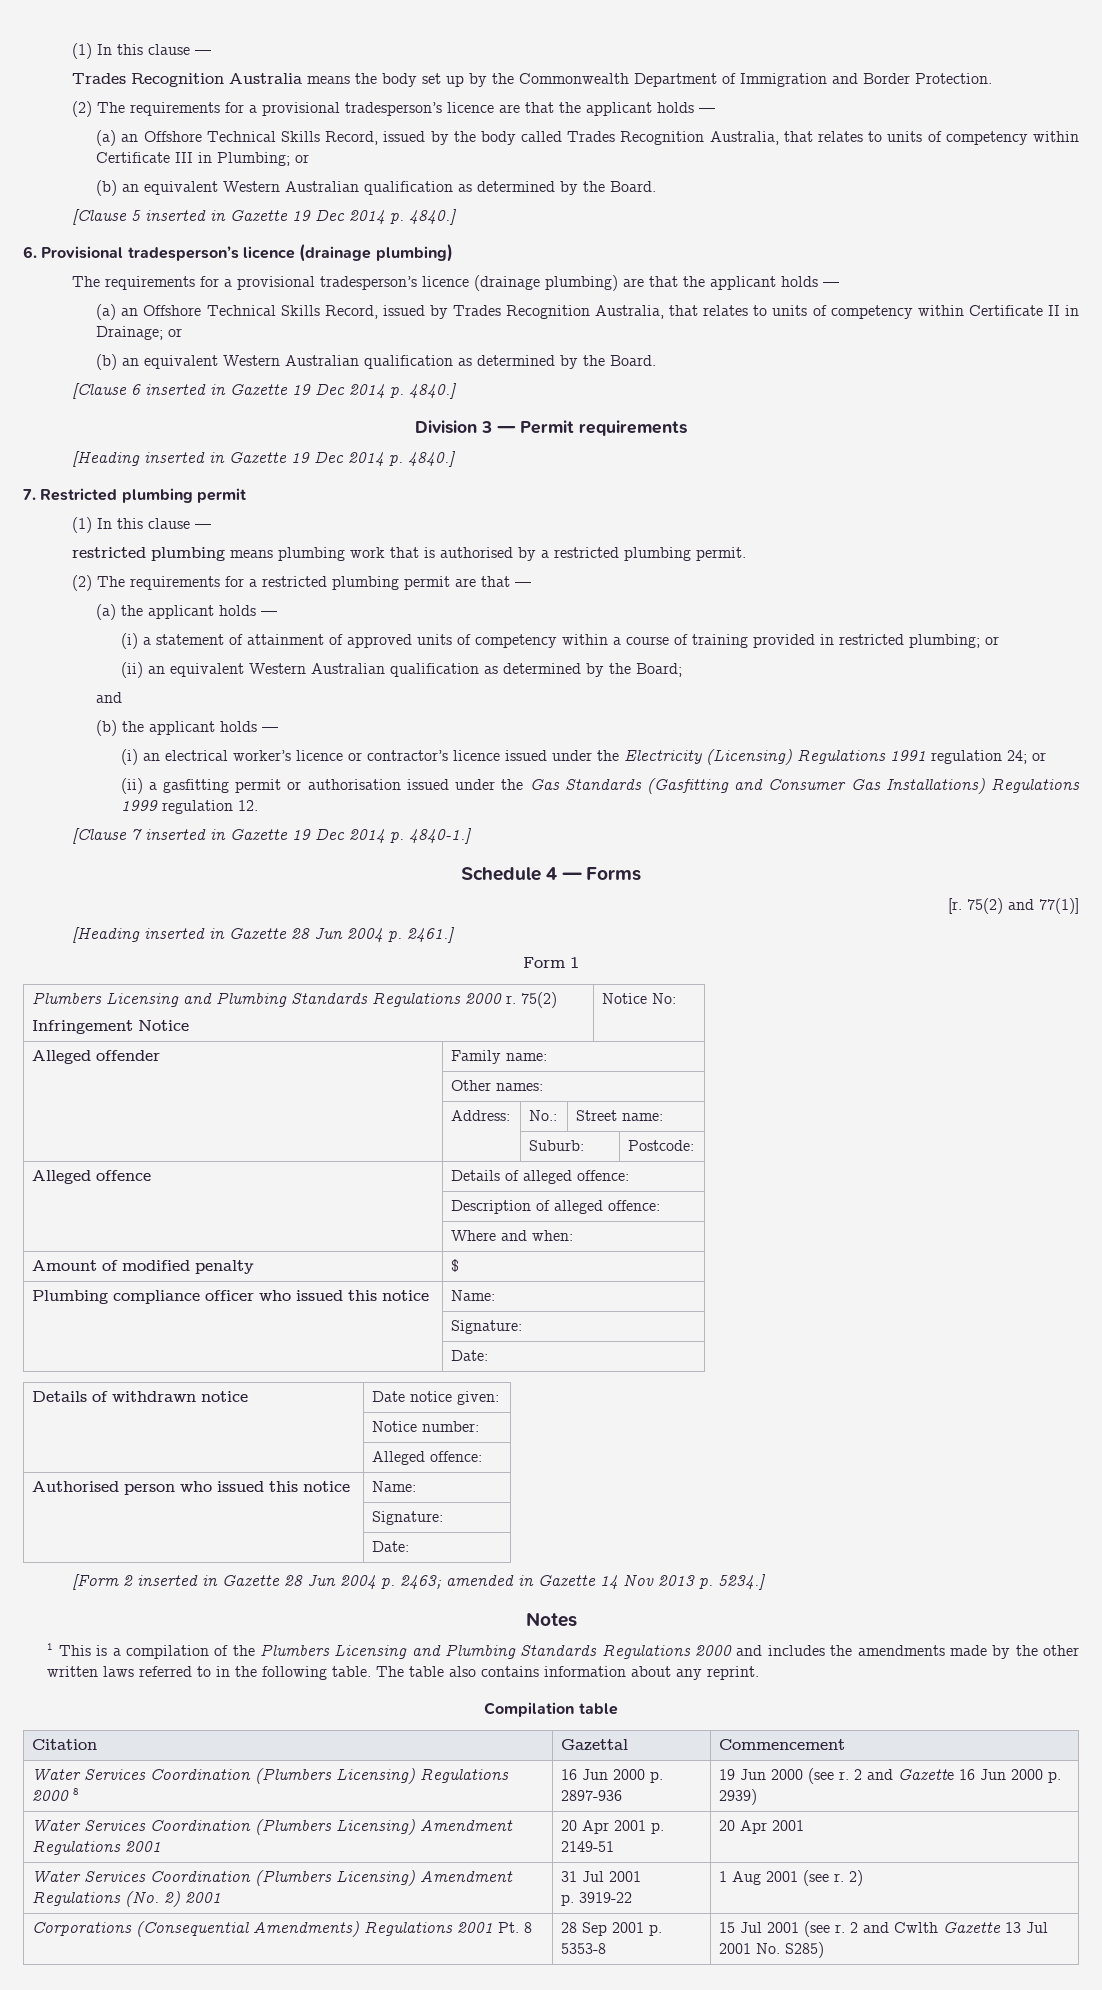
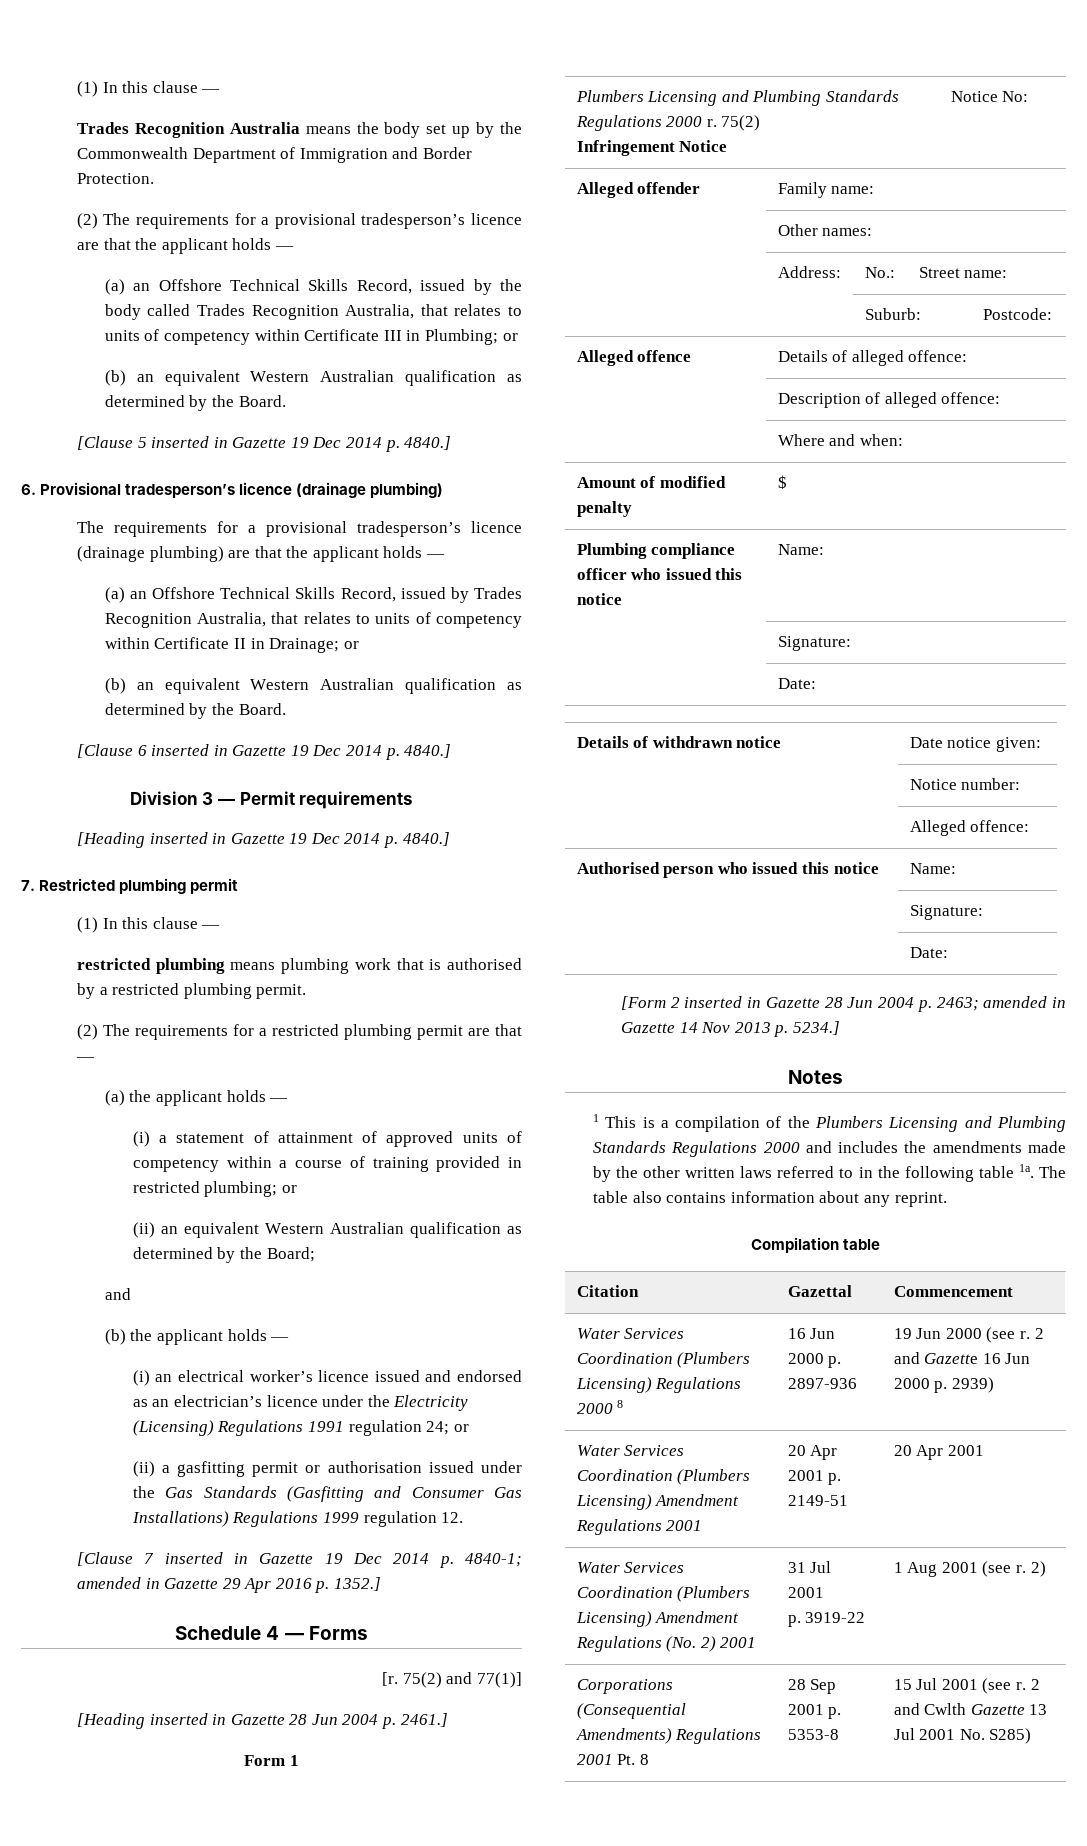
[347,750,547,761] or contractor’s licence issued -> [374,1370,522,1382] [132,1395,318,1407] issued and endorsed as an electrician’s licence
[408,828,472,844] 4840-1.] -> [465,1553,522,1567] [76,1577,382,1593] 4840-1; amended in Gazette 29 Apr 2016 p. 1352.]
[332,1666,372,1677] table. -> [978,1164,1034,1178] table 1a.

